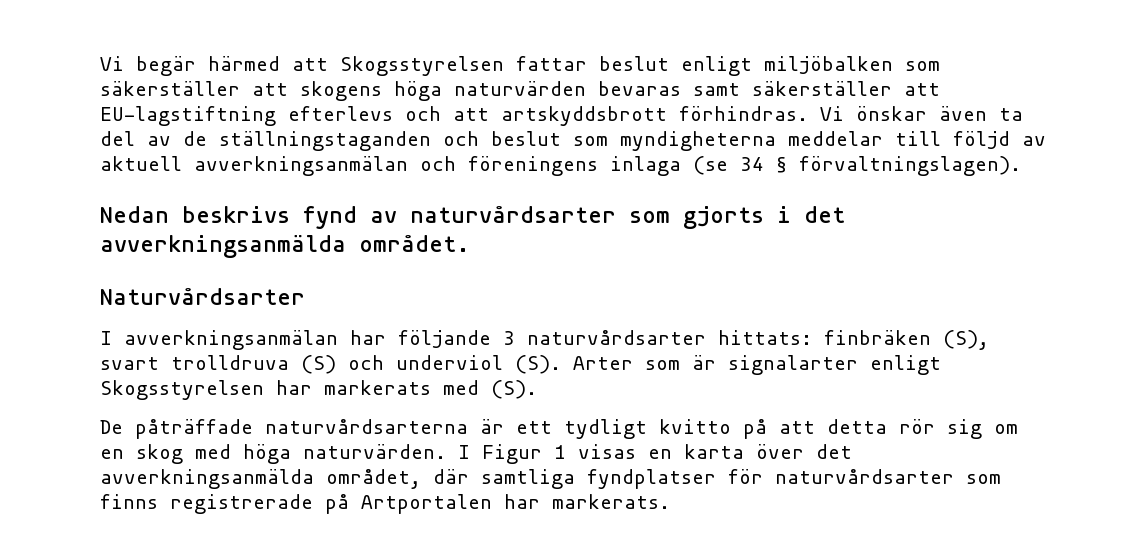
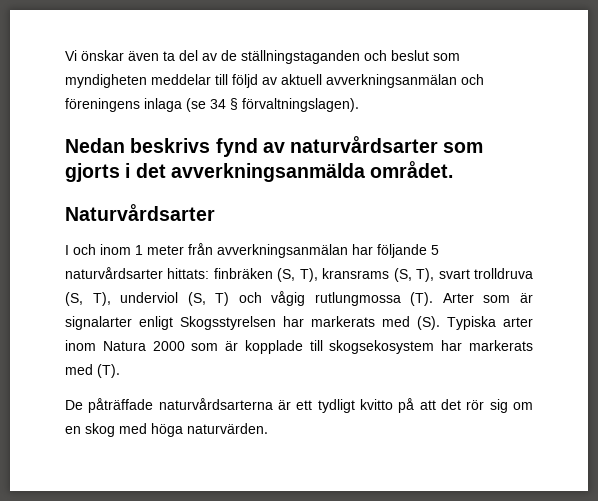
[100,56,940,76] [100,81,940,101] [100,106,844,126] Vi begär härmed att Skogsstyrelsen fattar beslut enligt miljöbalken som säkerställer att skogens höga naturvärden bevaras samt säkerställer att EU-lagstiftning efterlevs och att artskyddsbrott förhindras. Vi -> [65,50,77,61] Vi
[620,131,776,151] myndigheterna -> [65,74,147,88] myndigheten
(112, 338) none -> [73,243,213,255] och inom 1 meter från
[503,331,515,345] 3 -> [431,245,439,255] 5
[943,330,989,350] [100,355,561,374] (S), svart trolldruva (S) och underviol (S). -> [277,268,534,282] [65,291,434,306] (S, T), kransrams (S, T), svart trolldruva (S, T), underviol (S, T) och vågig rutlungmossa (T).
(537, 389) none -> [447,316,533,330] [65,340,533,354] [65,364,120,378] Typiska arter inom Natura 2000 som är kopplade till skogsekosystem har markerats med (T).
[827,419,887,434] detta -> [440,399,461,410] det
[458,444,852,464] [100,469,1001,489] [100,494,670,514] I Figur 1 visas en karta över det avverkningsanmälda området, där samtliga fyndplatser för naturvårdsarter som finns registrerade på Artportalen har markerats. -> (268, 428) none

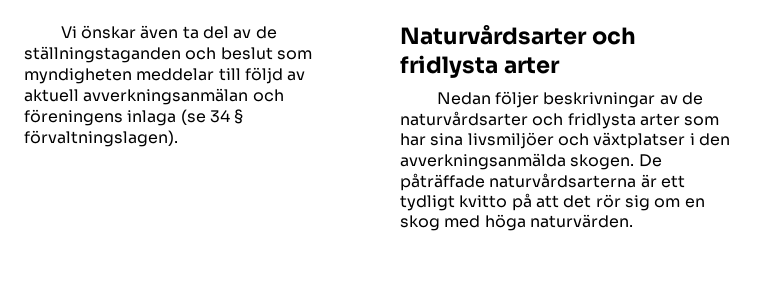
[65,136,484,157] [65,161,454,182] [65,204,215,221] [65,243,439,258] [65,267,534,282] [65,291,534,306] [65,316,533,330] [65,340,533,354] [65,364,120,378] Nedan beskrivs fynd av naturvårdsarter som gjorts i det avverkningsanmälda området. // Naturvårdsarter // I och inom 1 meter från avverkningsanmälan har följande 5 naturvårdsarter hittats: finbräken (S, T), kransrams (S, T), svart trolldruva (S, T), underviol (S, T) och vågig rutlungmossa (T). Arter som är signalarter enligt Skogsstyrelsen har markerats med (S). Typiska arter inom Natura 2000 som är kopplade till skogsekosystem har markerats med (T). // -> [400,24,637,45] [400,55,561,78] [436,91,703,108] [400,111,720,129] [400,132,730,149] [400,153,635,170] Naturvårdsarter och fridlysta arter // Nedan följer beskrivningar av de naturvårdsarter och fridlysta arter som har sina livsmiljöer och växtplatser i den avverkningsanmälda skogen.

